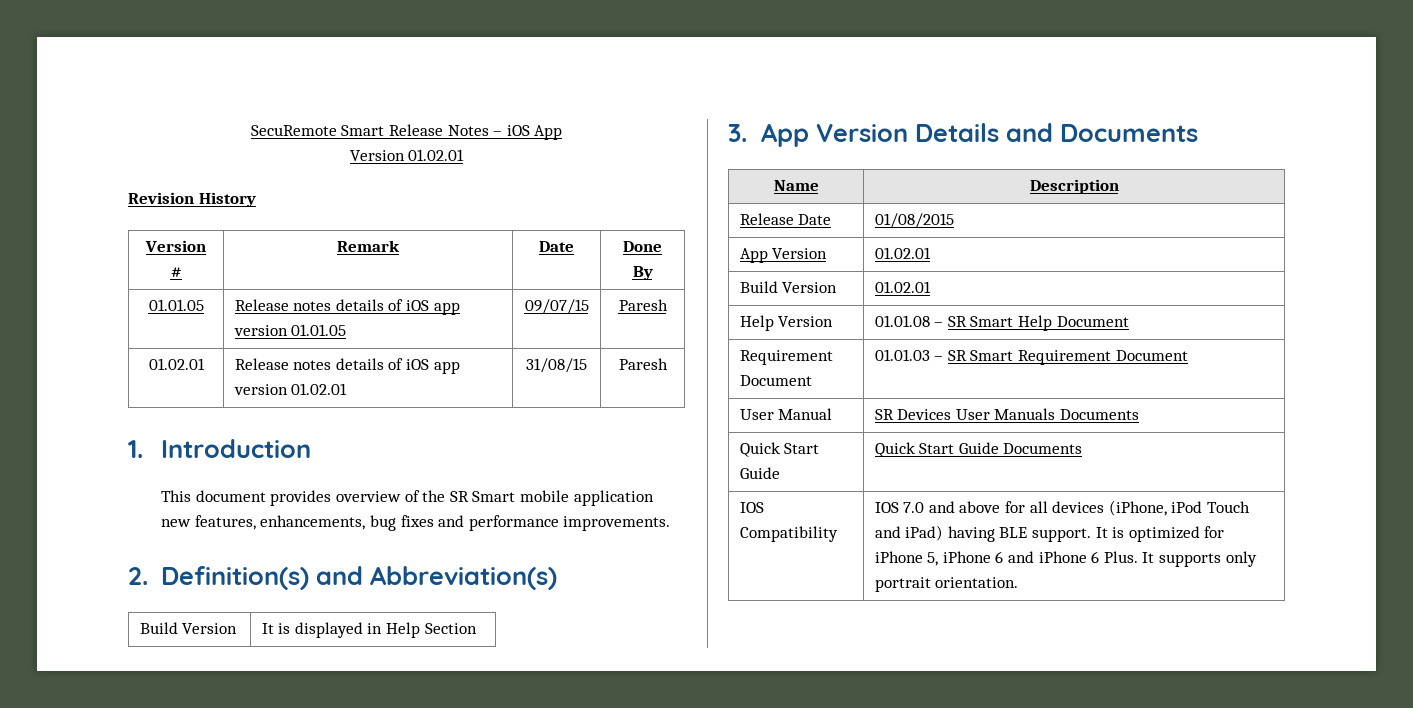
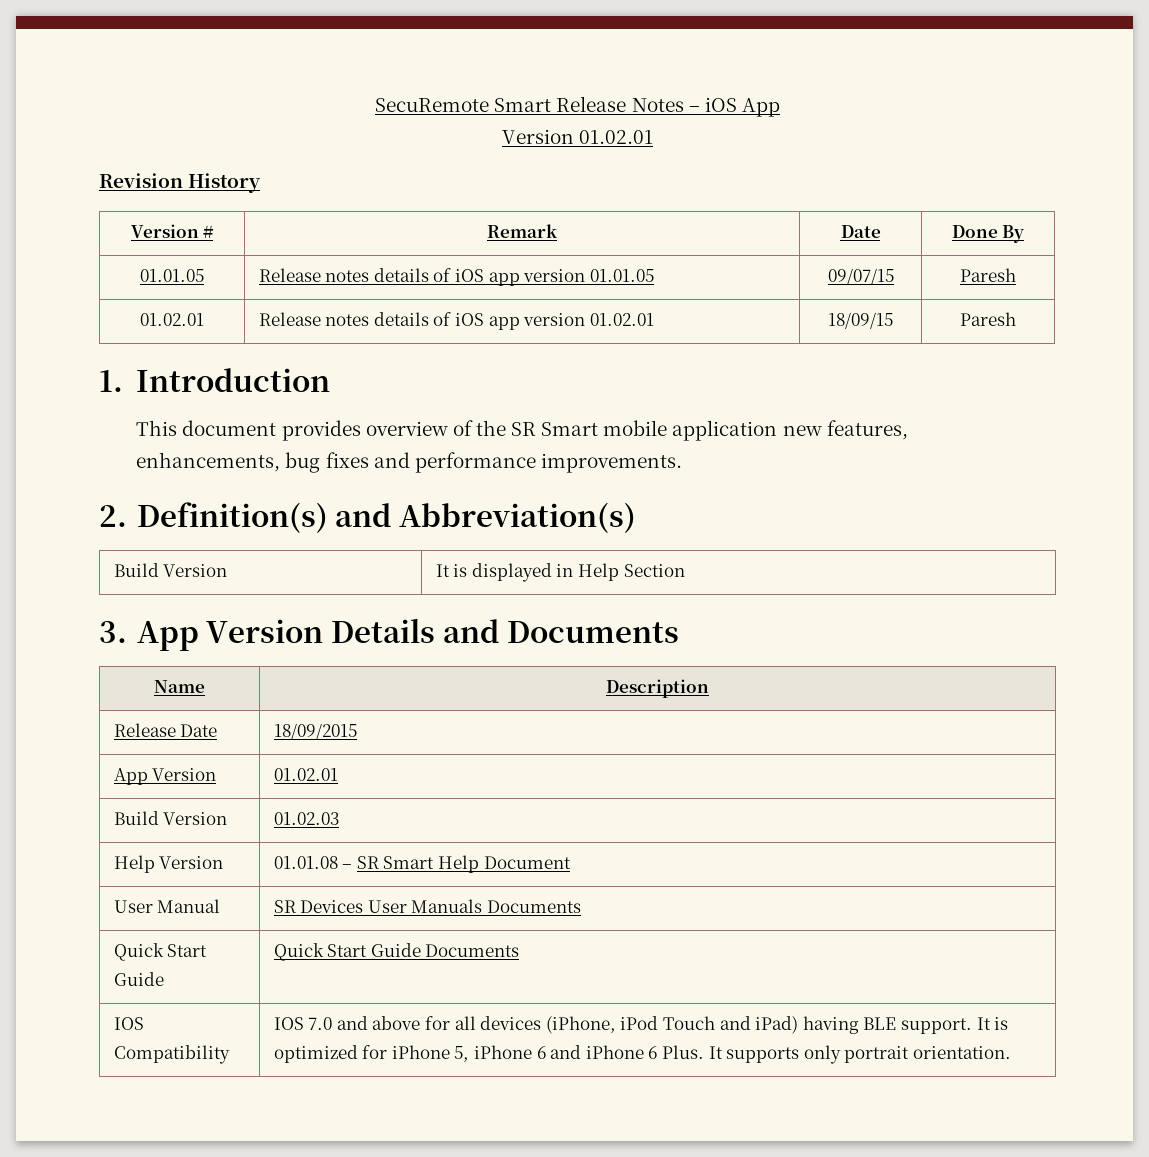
[526,358,587,373] 31/08/15 -> [828,312,893,329] 18/09/15
[874,213,954,228] 01/08/2015 -> [273,723,357,740] 18/09/2015
[874,281,931,293] 01.02.01 -> [273,812,339,825] 01.02.03
[739,350,833,365] [739,375,812,386] [874,349,1188,365] // Requirement Document | 01.01.03 – SR Smart Requirement Document -> (571, 862) none

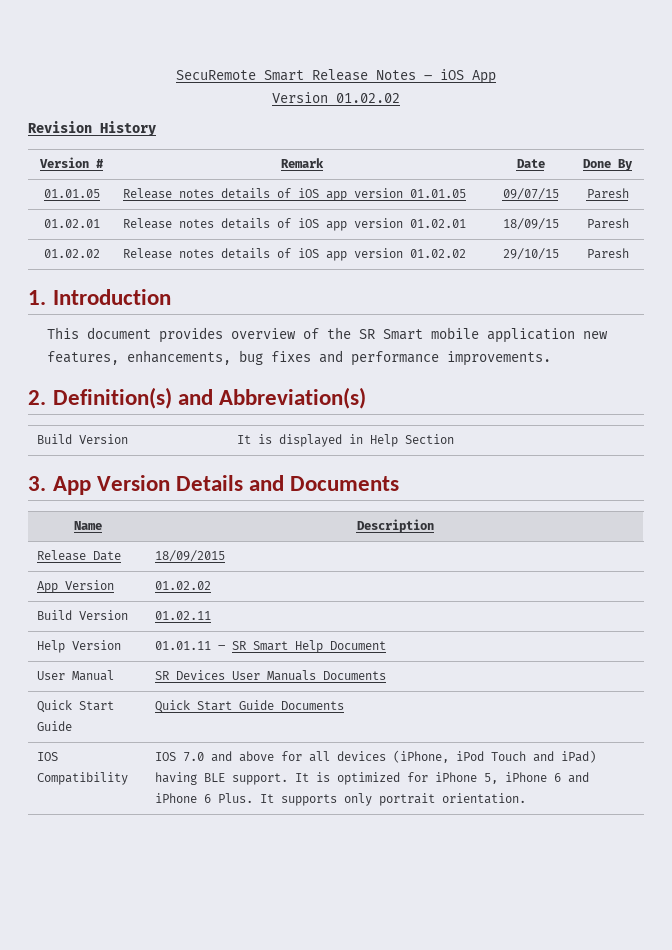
[579,130,654,144] 01.02.01 -> [336,93,400,103] 01.02.02
(1016, 319) none -> [43,249,100,258] [122,248,466,261] [502,248,559,260] [586,248,629,259] // 01.02.02 | Release notes details of iOS app version 01.02.02 | 29/10/15 | Paresh
[273,768,338,781] [113,811,228,825] [273,812,339,825] 01.02.01 // Build Version | 01.02.03 -> [154,581,211,590] [36,610,128,620] [154,611,211,620] 01.02.02 // Build Version | 01.02.11
[273,856,338,869] 01.01.08 -> [154,641,211,650] 01.01.11

